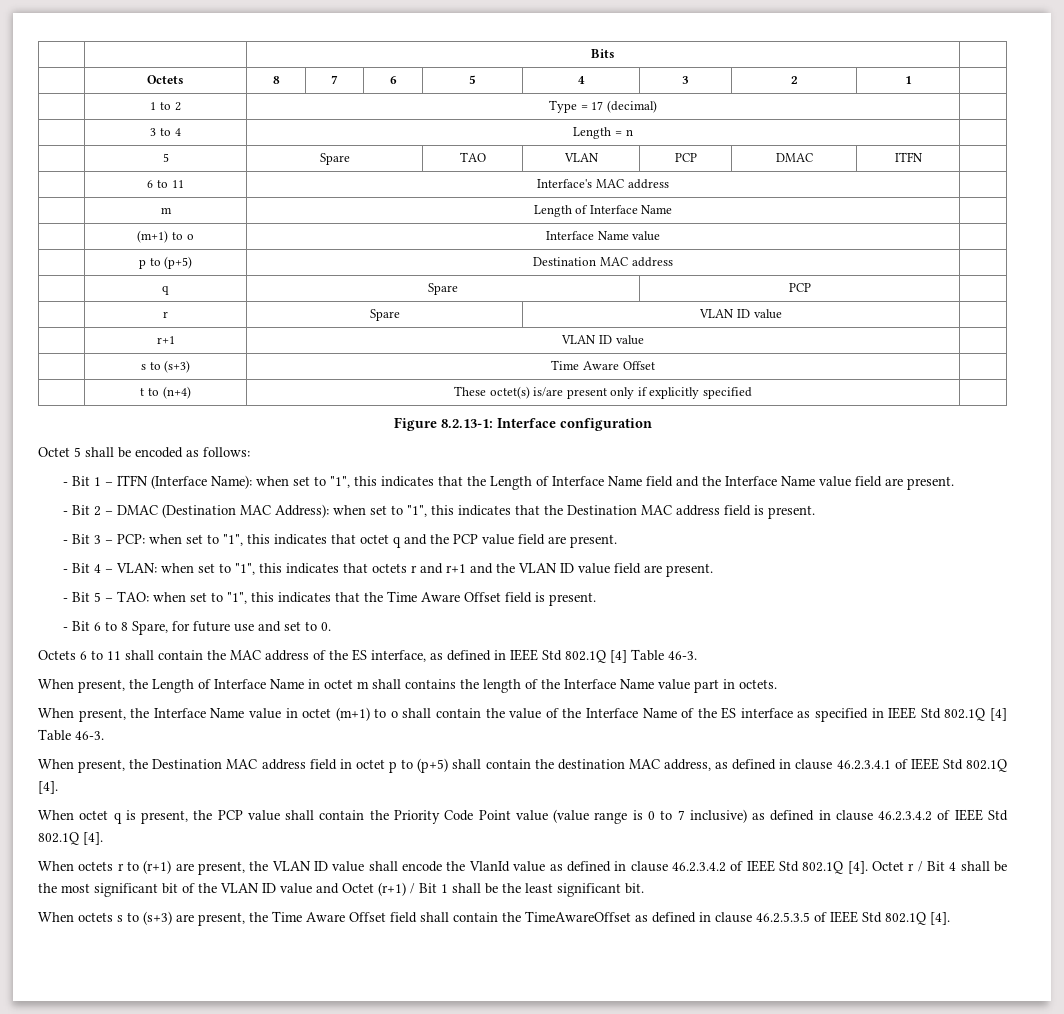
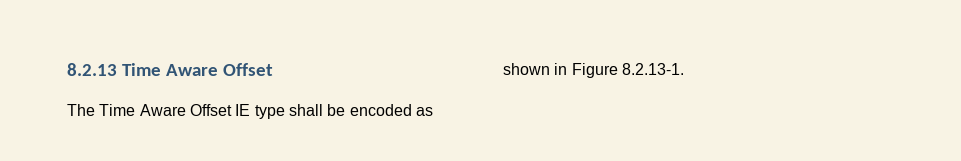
[591,49,615,58] [147,75,184,84] [272,76,280,84] [330,75,338,84] [389,76,397,84] [468,75,476,84] [577,76,585,84] [682,76,689,84] [790,76,798,84] [904,76,912,84] [150,102,181,111] [549,100,657,113] [150,128,181,136] [573,127,633,139] [162,153,169,162] [319,153,350,165] [459,152,486,162] [563,153,599,162] [674,153,697,162] [775,153,813,162] [894,152,923,162] [147,180,184,188] [537,179,669,189] [160,207,172,214] [533,205,673,217] [137,230,194,243] [545,231,661,241] [138,256,193,269] [533,257,673,267] [162,285,169,295] [427,283,458,295] [788,283,811,292] [163,311,168,318] [369,309,400,321] [699,309,782,319] [156,336,175,344] [561,335,644,345] [140,360,191,373] [551,360,655,370] [140,386,191,399] [454,386,752,399] [393,417,652,431] [38,447,250,458] [62,475,954,490] [62,504,815,519] [62,534,617,548] [62,563,713,577] [62,591,596,606] [62,621,331,635] [38,649,697,663] [38,679,777,693] [38,707,1008,722] [38,729,104,741] [38,758,1008,773] [38,781,58,794] [38,809,1008,824] [38,832,103,845] [38,860,1007,875] [38,882,644,897] [38,911,950,926] | | Bits | // | Octets | 8 | 7 | 6 | 5 | 4 | 3 | 2 | 1 | // | 1 to 2 | Type = 17 (decimal) | // | 3 to 4 | Length = n | // | 5 | Spare | TAO | VLAN | PCP | DMAC | ITFN | // | 6 to 11 | Interface's MAC address | // | m | Length of Interface Name | // | (m+1) to o | Interface Name value | // | p to (p+5) | Destination MAC address | // | q | Spare | PCP | // | r | Spare | VLAN ID value | // | r+1 | VLAN ID value | // | s to (s+3) | Time Aware Offset | // | t to (n+4) | These octet(s) is/are present only if explicitly specified | // Figure 8.2.13-1: Interface configuration // Octet 5 shall be encoded as follows: // - Bit 1 – ITFN (Interface Name): when set to "1", this indicates that the Length of Interface Name field and the Interface Name value field are present. // - Bit 2 – DMAC (Destination MAC Address): when set to "1", this indicates that the Destination MAC address field is present. // - Bit 3 – PCP: when set to "1", this indicates that octet q and the PCP value field are present. // - Bit 4 – VLAN: when set to "1", this indicates that octets r and r+1 and the VLAN ID value field are present. // - Bit 5 – TAO: when set to "1", this indicates that the Time Aware Offset field is present. // - Bit 6 to 8 Spare, for future use and set to 0. // Octets 6 to 11 shall contain the MAC address of the ES interface, as defined in IEEE Std 802.1Q [4] Table 46-3. // When present, the Length of Interface Name in octet m shall contains the length of the Interface Name value part in octets. // When present, the Interface Name value in octet (m+1) to o shall contain the value of the Interface Name of the ES interface as specified in IEEE Std 802.1Q [4] Table 46-3. // When present, the Destination MAC address field in octet p to (p+5) shall contain the destination MAC address, as defined in clause 46.2.3.4.1 of IEEE Std 802.1Q [4]. // When octet q is present, the PCP value shall contain the Priority Code Point value (value range is 0 to 7 inclusive) as defined in clause 46.2.3.4.2 of IEEE Std 802.1Q [4]. // When octets r to (r+1) are present, the VLAN ID value shall encode the VlanId value as defined in clause 46.2.3.4.2 of IEEE Std 802.1Q [4]. Octet r / Bit 4 shall be the most significant bit of the VLAN ID value and Octet (r+1) / Bit 1 shall be the least significant bit. // When octets s to (s+3) are present, the Time Aware Offset field shall contain the TimeAwareOffset as defined in clause 46.2.5.3.5 of IEEE Std 802.1Q [4]. -> [67,63,274,76] [67,104,433,119] [503,63,684,78] 8.2.13 Time Aware Offset // The Time Aware Offset IE type shall be encoded as shown in Figure 8.2.13-1.

